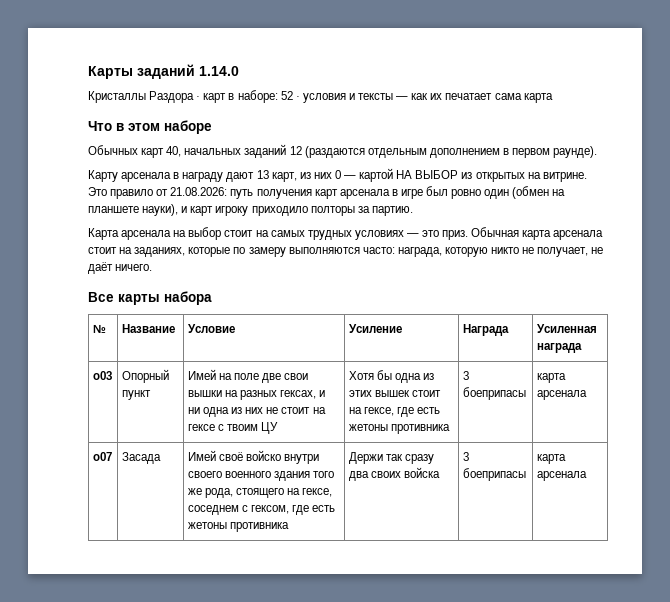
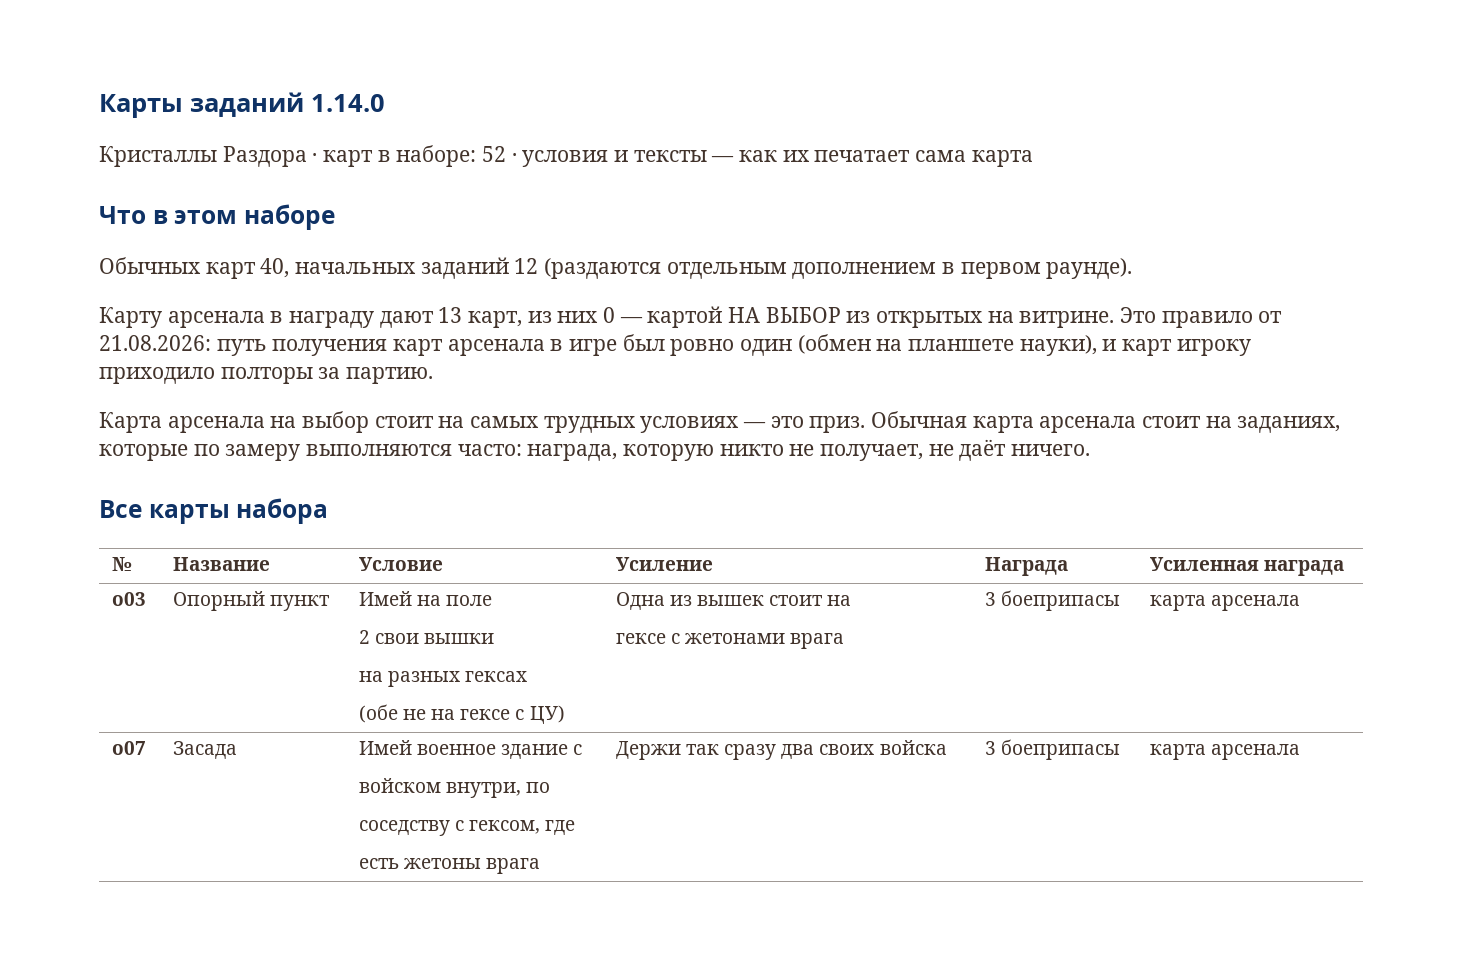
[262,373,282,383] две -> [358,630,370,644] // 2
(222, 393) none -> (495, 638) //
[280,390,326,399] [187,407,326,417] [187,422,279,434] [348,370,435,383] [348,390,442,397] [348,407,441,417] [348,424,451,434] гексах, и ни одна из них не стоит на гексе с твоим ЦУ | Хотя бы одна из этих вышек стоит на гексе, где есть жетоны противника -> [465,671,528,682] [358,704,565,724] [615,592,852,610] [615,633,845,649] гексах // (обе не на гексе с ЦУ) | Одна из вышек стоит на // гексе с жетонами врага
[219,450,320,464] [187,471,335,481] [187,488,333,498] [187,505,239,515] своё войско внутри своего военного здания того же рода, стоящего на гексе, соседнем -> [417,744,583,759] [358,778,551,798] [358,820,450,836] военное здание с // войском внутри, по // соседству
[312,505,336,512] [187,522,290,532] есть жетоны противника -> [358,858,541,874] // есть жетоны врага

